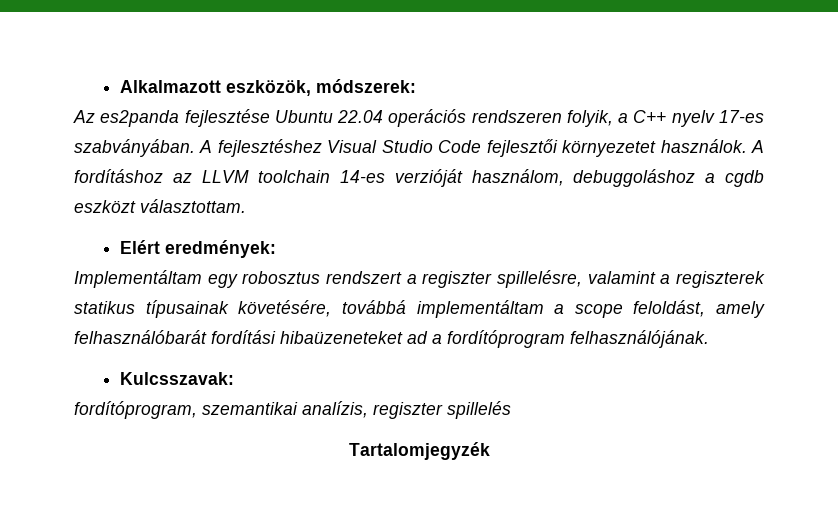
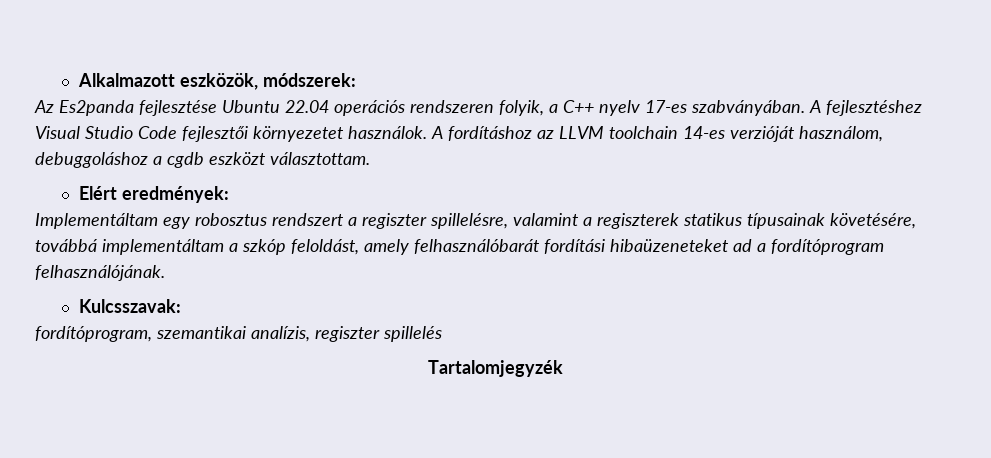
[100,110,180,127] es2panda -> [59,100,134,116] Es2panda
[574,304,623,318] scope -> [242,239,286,255] szkóp

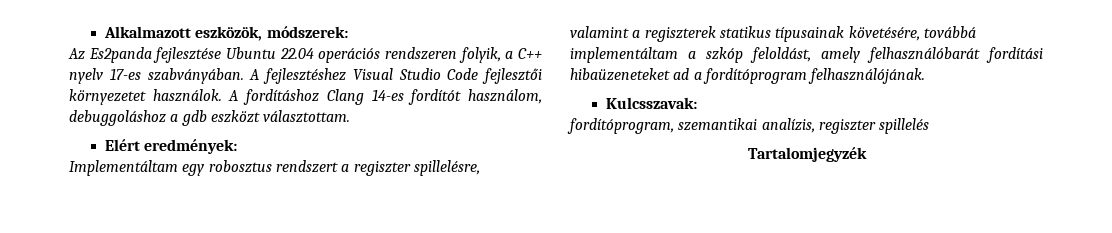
[537,126,795,142] az LLVM toolchain 14-es verzióját -> [326,89,462,105] Clang 14-es fordítót
[167,152,204,168] cgdb -> [181,110,207,126] gdb

